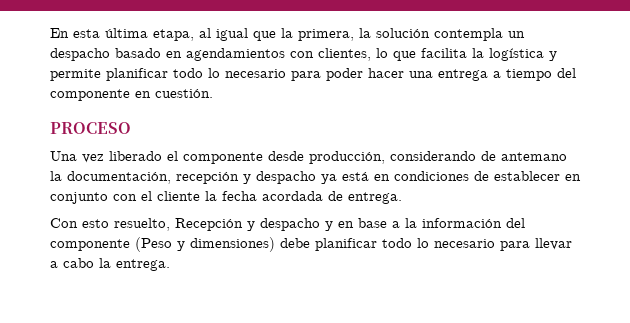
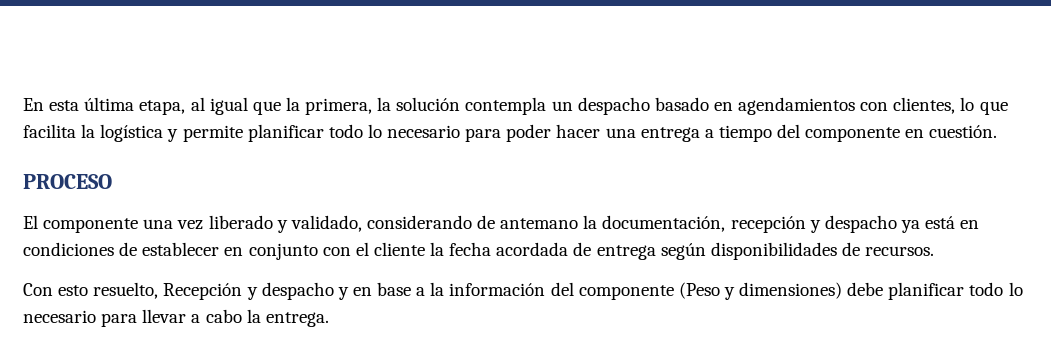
[50,151,385,164] Una vez liberado el componente desde producción, -> [23,215,362,233] El componente una vez liberado y validado,
[348,192,402,204] entrega. -> [596,242,935,260] entrega según disponibilidades de recursos.

